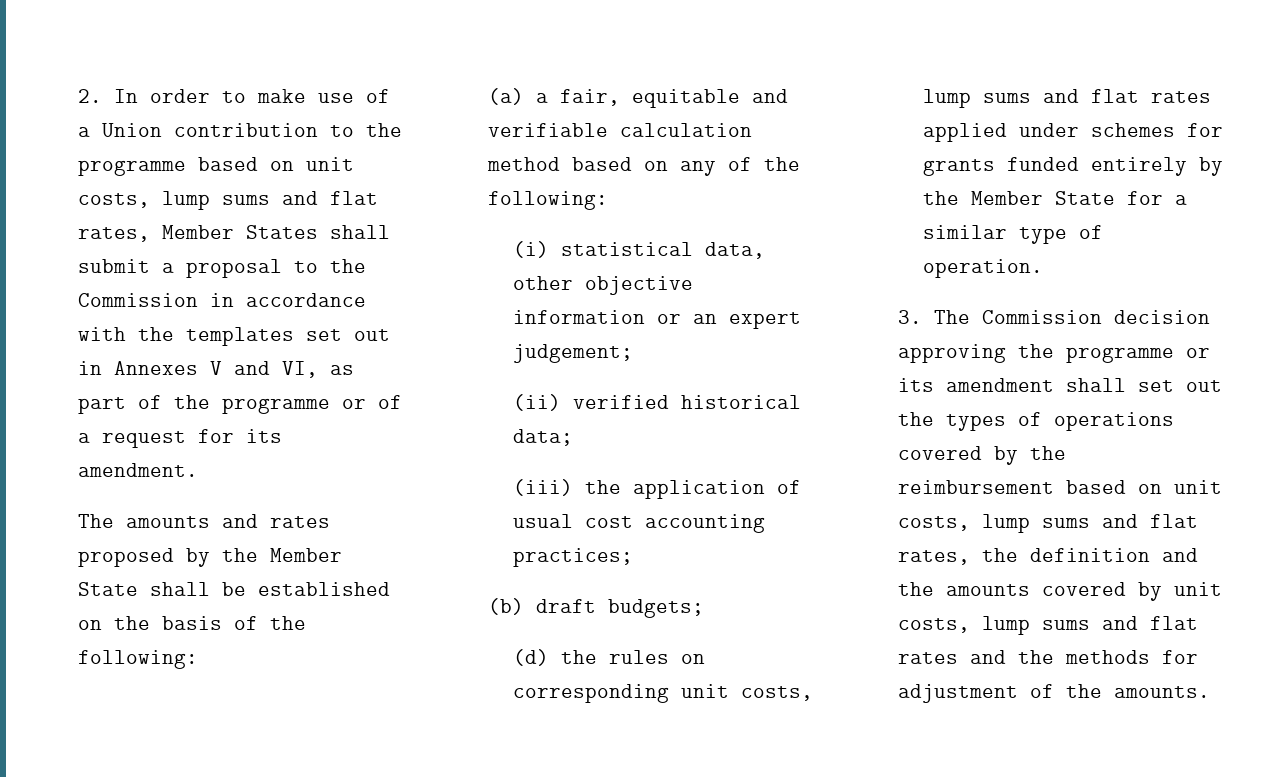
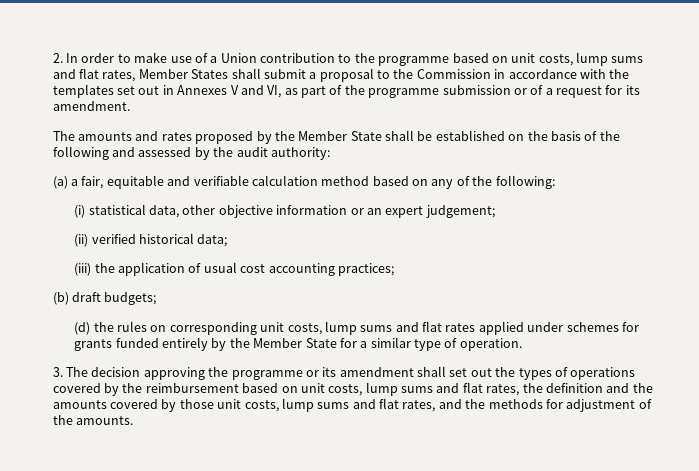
(331, 406) none -> [442,85,511,95] submission
[78,650,199,669] following: -> [52,146,330,160] following and assessed by the audit authority:
[982,310,1103,324] Commission -> (89, 372) none
[1174,582,1223,596] [898,616,1199,635] [898,652,959,664] unit costs, lump sums and flat rates -> [179,398,436,412] those unit costs, lump sums and flat rates,

